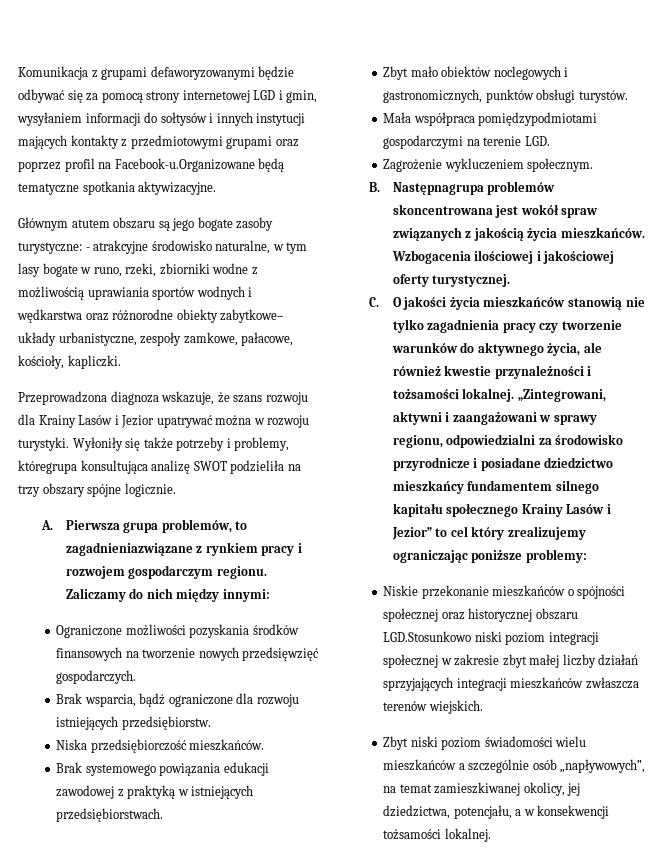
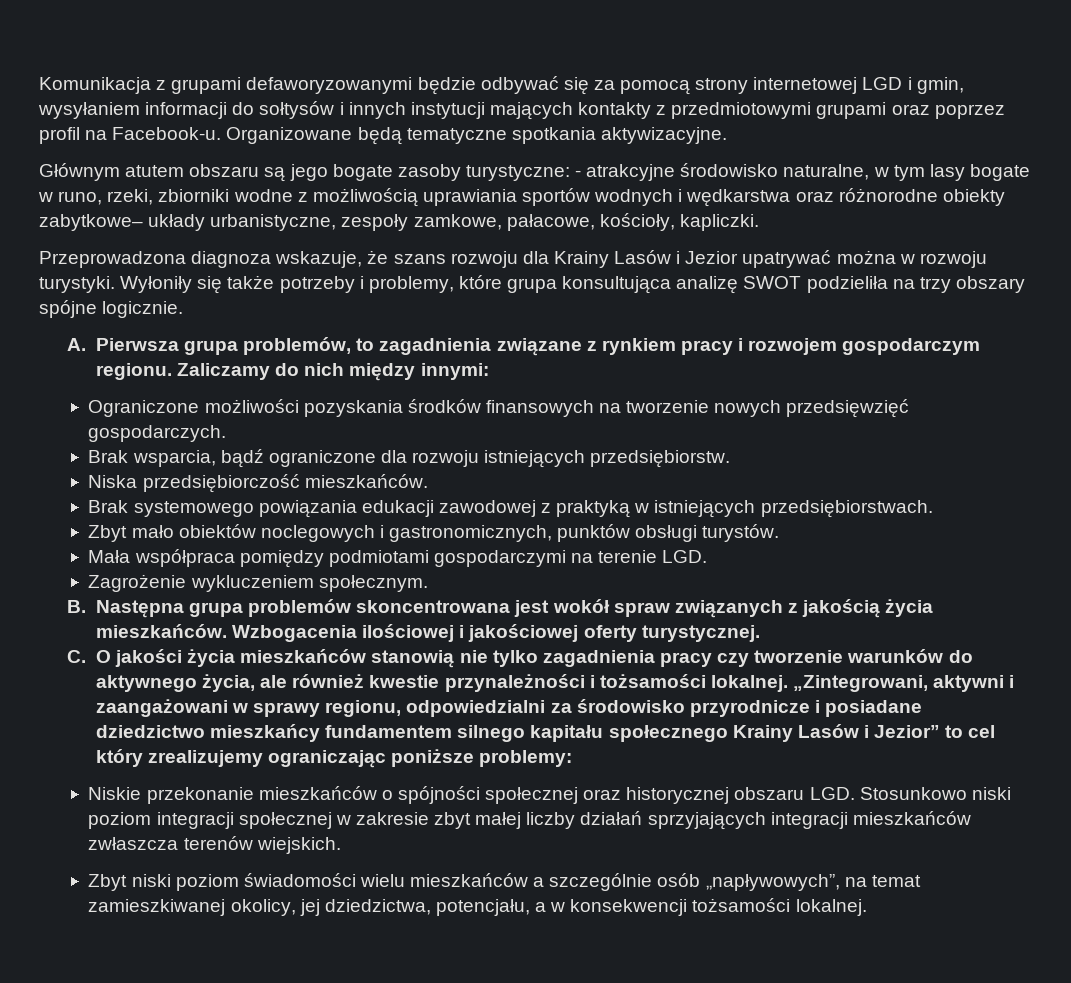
[114,158,255,172] Facebook-u.Organizowane -> [112,127,353,144] Facebook-u. Organizowane
[18,460,77,474] któregrupa -> [458,275,558,293] które grupa
[65,542,193,556] zagadnieniazwiązane -> [379,338,582,356] zagadnienia związane
[478,112,598,126] pomiędzypodmiotami -> [239,550,429,568] pomiędzy podmiotami
[392,182,484,195] Następnagrupa -> [95,600,244,618] Następna grupa
[383,631,472,642] LGD.Stosunkowo -> [809,787,967,800] LGD. Stosunkowo

